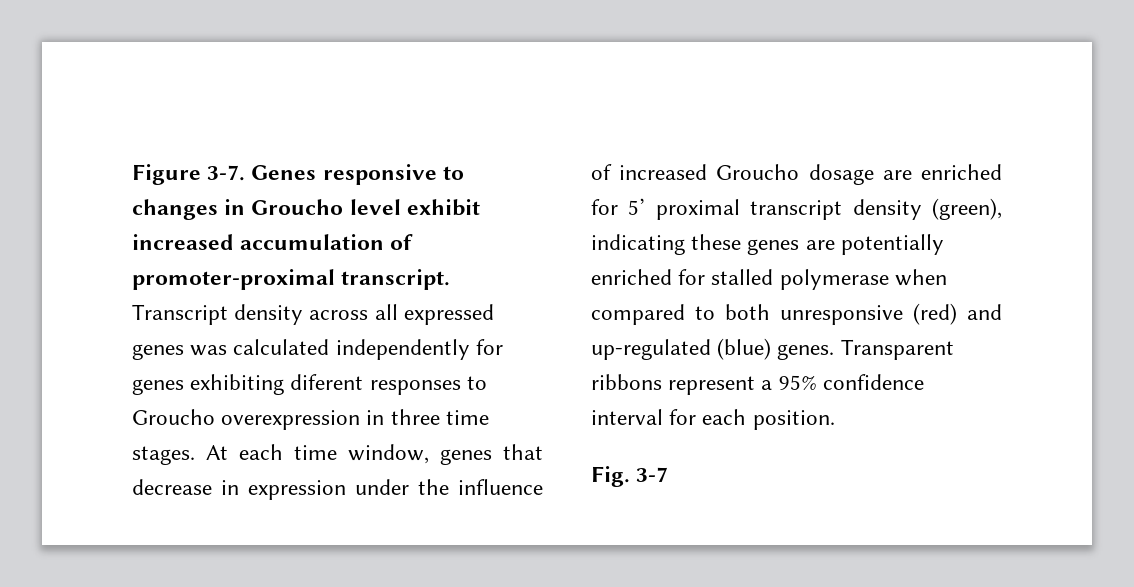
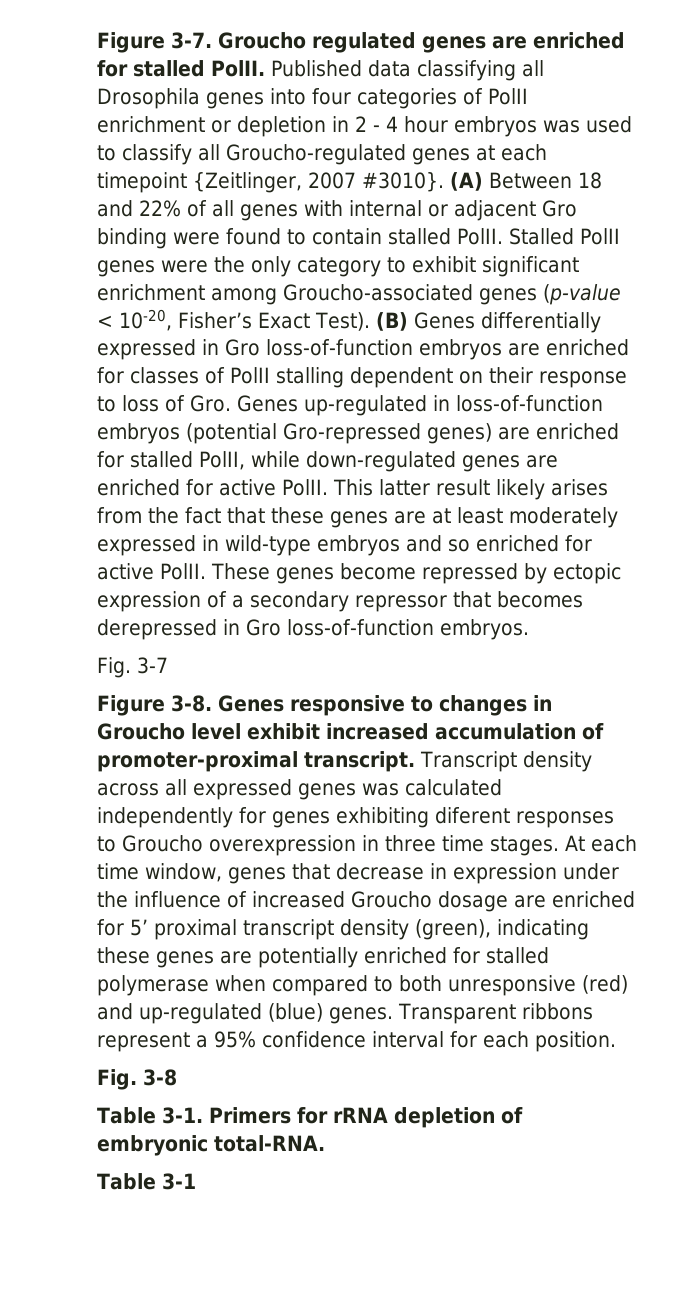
(246, 173) none -> [218,32,625,53] [97,60,544,81] [97,88,528,109] [97,116,632,137] [97,144,547,165] [97,172,602,193] [97,200,577,221] [97,228,620,249] [97,256,579,277] [97,284,621,305] [97,309,601,333] [97,339,629,360] [97,367,627,388] [97,395,603,416] [97,423,619,444] [97,451,558,472] [97,479,608,500] [97,507,618,528] [97,535,592,556] [97,563,621,584] [97,591,583,612] [97,619,529,640] [97,657,168,678] [97,695,212,716] Groucho regulated genes are enriched for stalled PolII. Published data classifying all Drosophila genes into four categories of PolII enrichment or depletion in 2 - 4 hour embryos was used to classify all Groucho-regulated genes at each timepoint {Zeitlinger, 2007 #3010}. (A) Between 18 and 22% of all genes with internal or adjacent Gro binding were found to contain stalled PolII. Stalled PolII genes were the only category to exhibit significant enrichment among Groucho-associated genes (p-value < 10-20, Fisher’s Exact Test). (B) Genes differentially expressed in Gro loss-of-function embryos are enriched for classes of PolII stalling dependent on their response to loss of Gro. Genes up-regulated in loss-of-function embryos (potential Gro-repressed genes) are enriched for stalled PolII, while down-regulated genes are enriched for active PolII. This latter result likely arises from the fact that these genes are at least moderately expressed in wild-type embryos and so enriched for active PolII. These genes become repressed by ectopic expression of a secondary repressor that becomes derepressed in Gro loss-of-function embryos. // Fig. 3-7 // Figure 3-8.
[636,467,669,482] 3-7 -> [143,1069,177,1086] [97,1107,523,1128] [97,1135,325,1156] [97,1173,196,1190] 3-8 // Table 3-1. Primers for rRNA depletion of embryonic total-RNA. // Table 3-1

